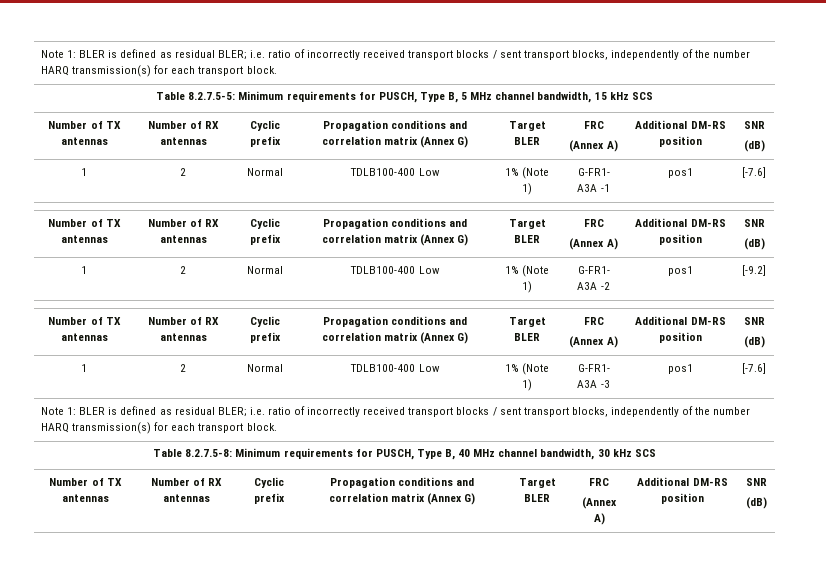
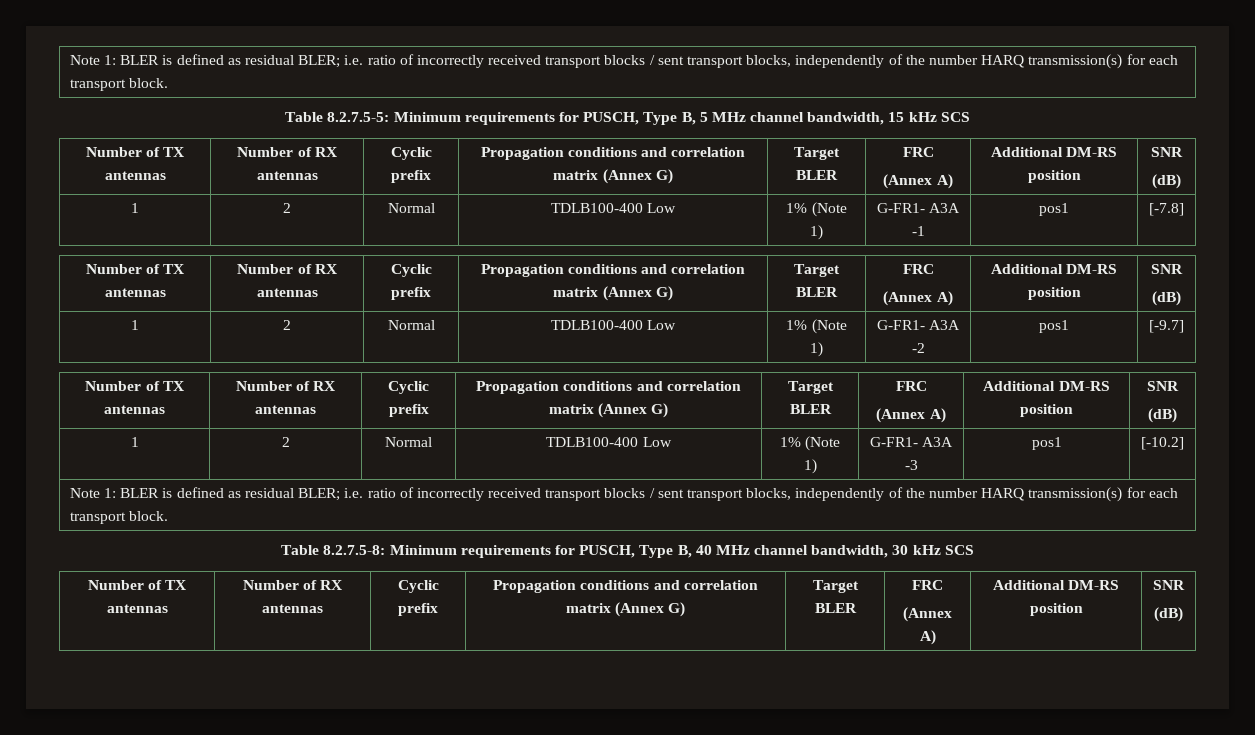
[742,167,766,178] [-7.6] -> [1149,203,1184,216] [-7.8]
[742,265,766,276] [-9.2] -> [1149,320,1184,333] [-9.7]
[742,363,766,374] [-7.6] -> [1141,437,1184,450] [-10.2]

